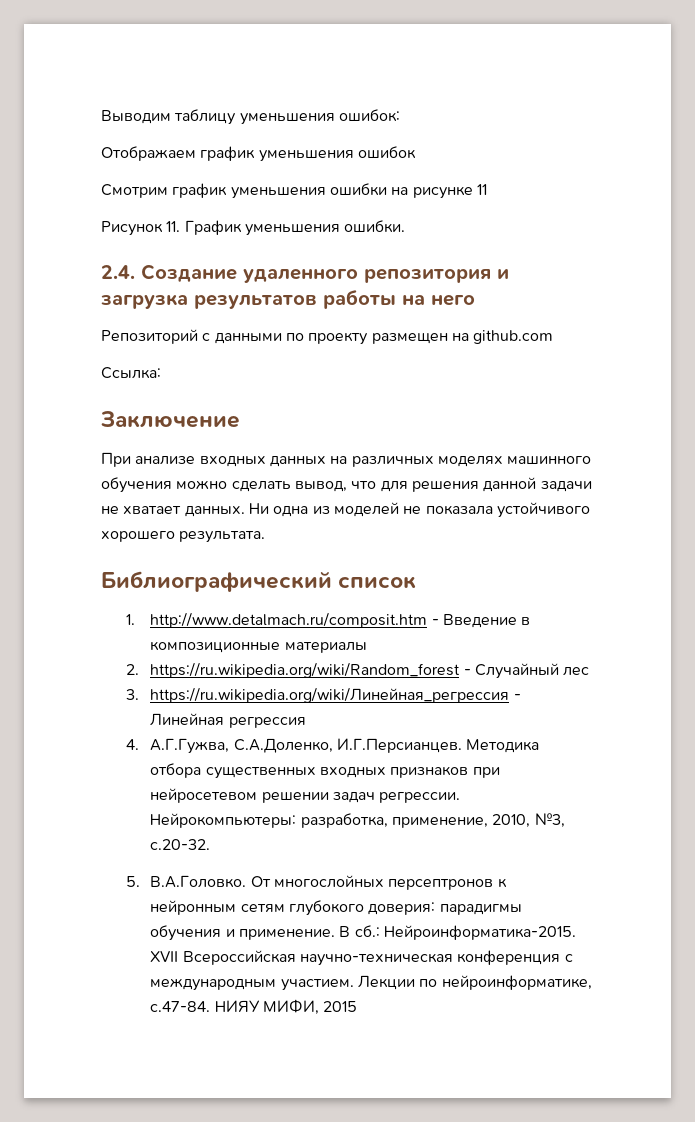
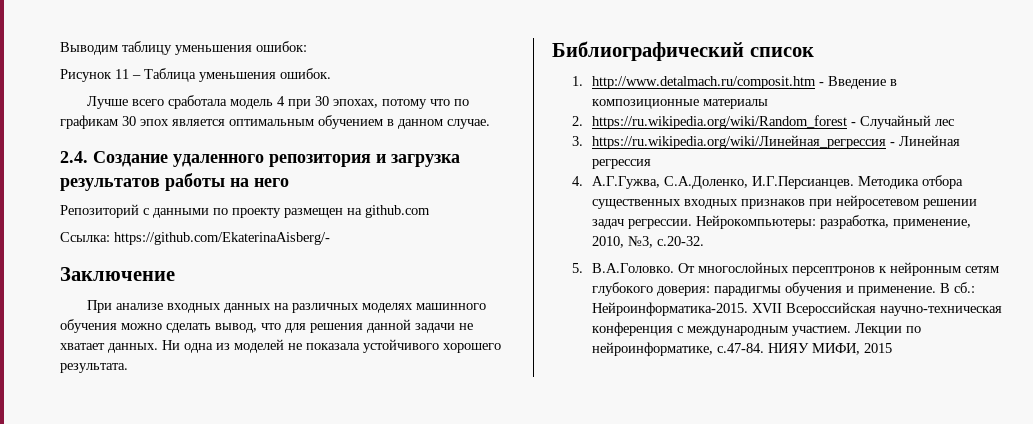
[101,146,416,162] [101,183,487,199] [101,220,406,236] Отображаем график уменьшения ошибок // Смотрим график уменьшения ошибки на рисунке 11 // Рисунок 11. График уменьшения ошибки. -> [60,68,331,82] [87,95,470,109] [60,115,490,129] Рисунок 11 – Таблица уменьшения ошибок. // Лучше всего сработала модель 4 при 30 эпохах, потому что по графикам 30 эпох является оптимальным обучением в данном случае.
(161, 373) none -> [114,232,330,245] https://github.com/EkaterinaAisberg/-

